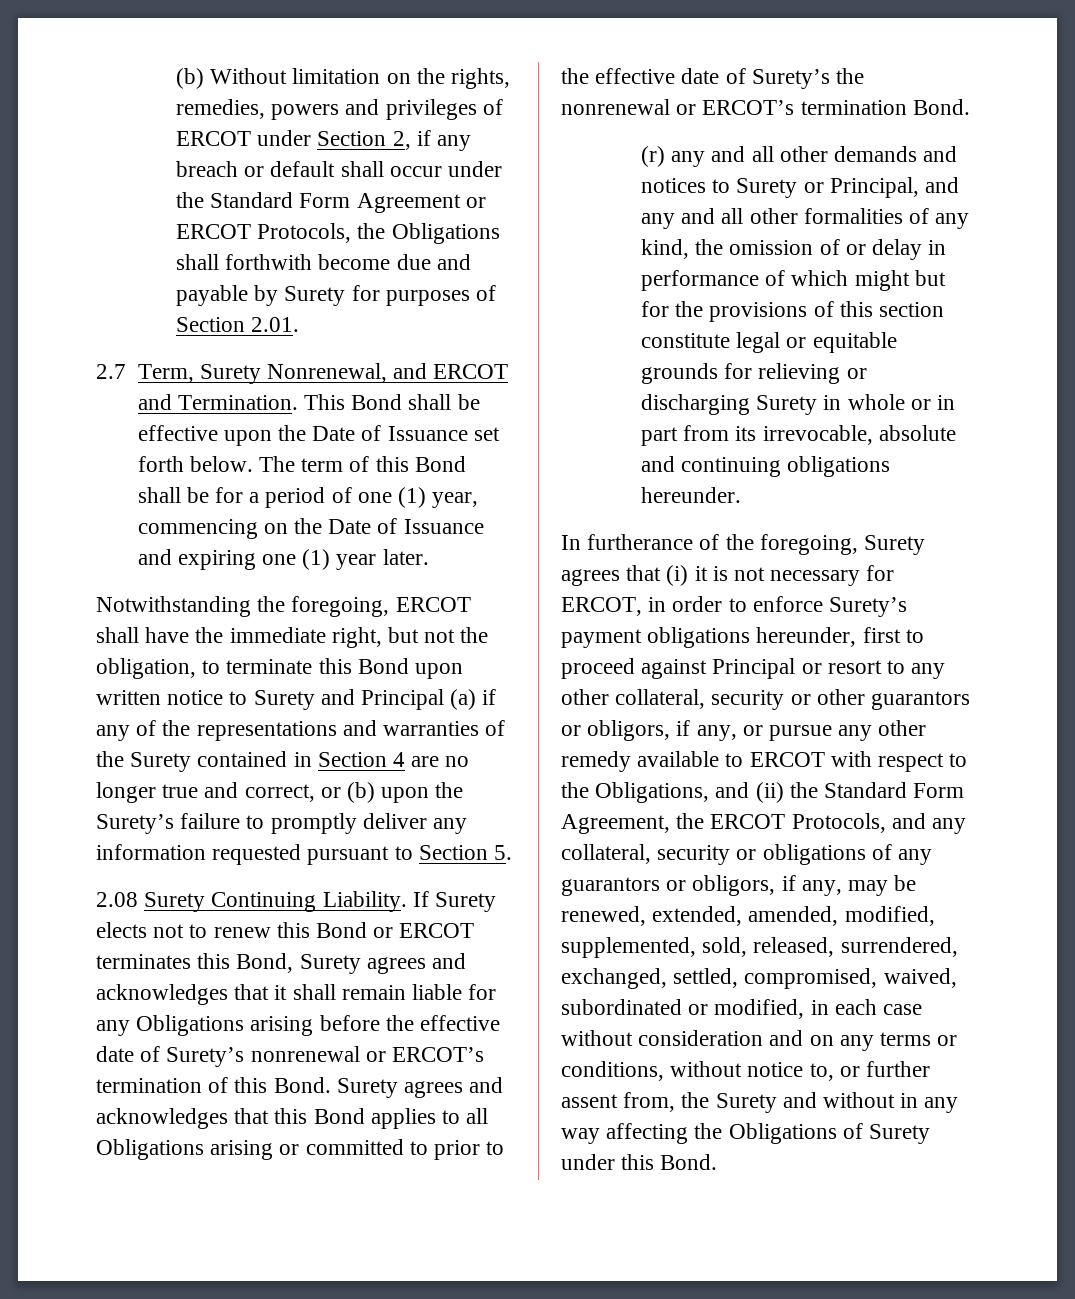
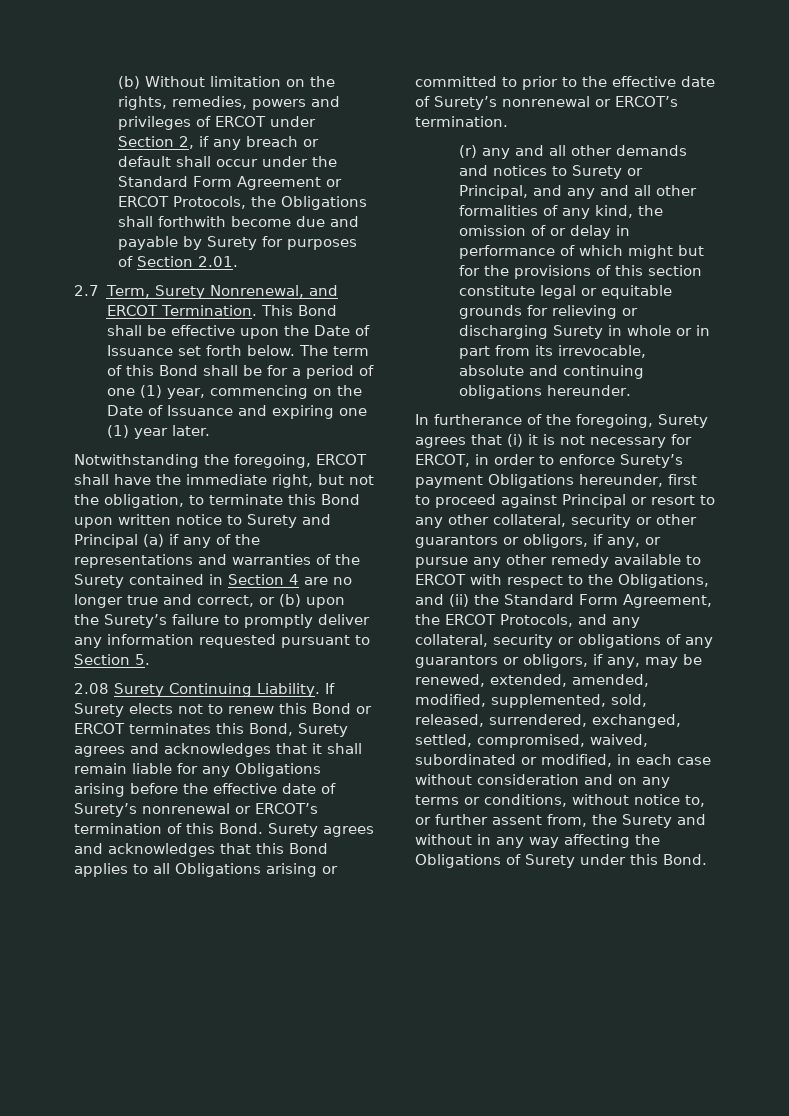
[137,394,172,410] and -> (158, 310) none
[836,68,865,84] [561,99,970,115] the nonrenewal or ERCOT’s termination Bond. -> [502,96,678,107] [415,116,508,127] nonrenewal or ERCOT’s termination.
[647,627,751,648] obligations -> [488,474,574,488] Obligations

